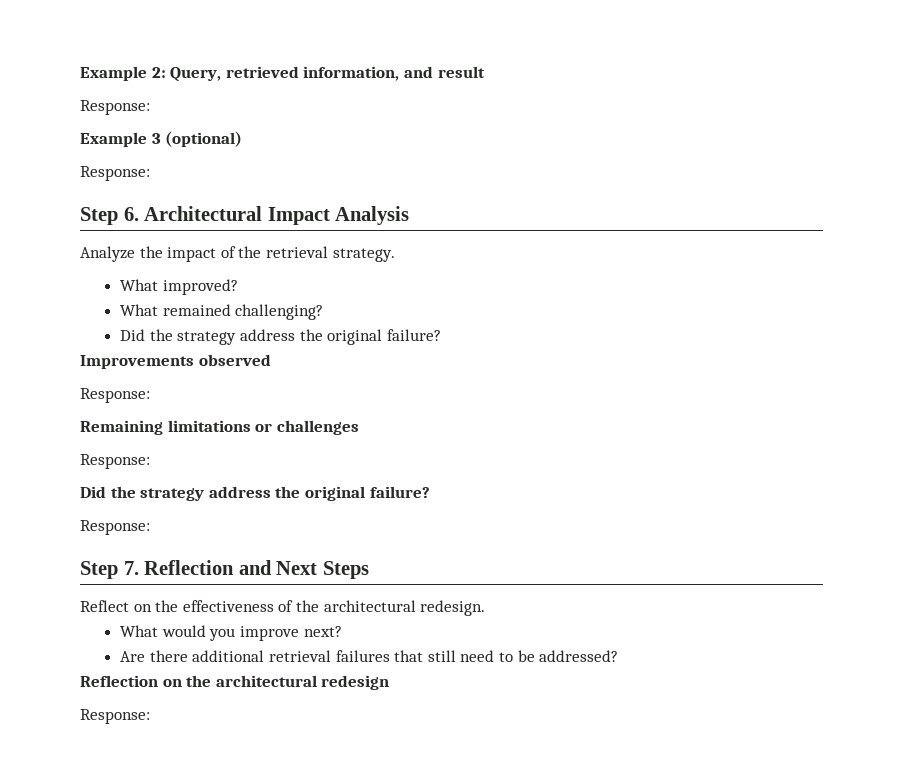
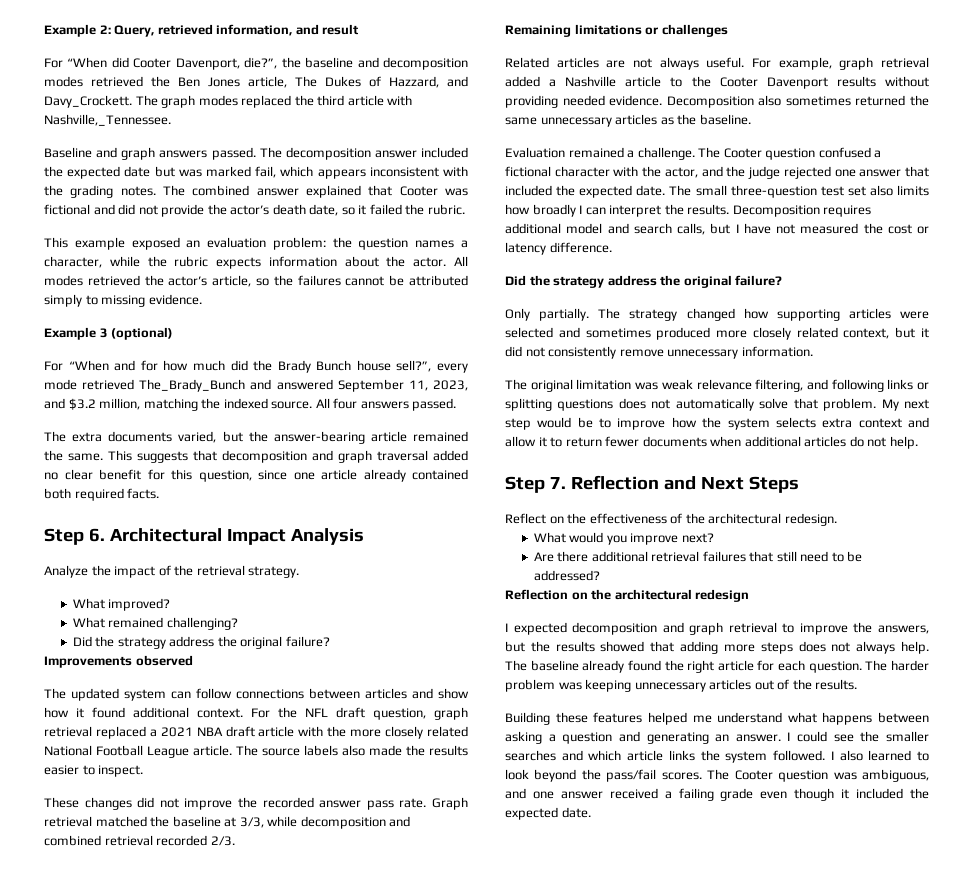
[80,100,150,115] [80,131,243,147] [80,166,150,181] Response: // Example 3 (optional) // Response: -> [44,57,468,70] [44,76,468,88] [44,95,413,108] [44,114,171,126] [44,147,468,160] [44,166,468,179] [44,185,468,198] [44,204,465,217] [44,237,468,250] [44,256,468,269] [44,275,469,287] [44,294,202,307] [44,327,174,340] [44,360,468,373] [44,379,469,392] [44,398,457,411] [44,431,468,444] [44,450,468,463] [44,469,468,482] [44,488,160,501] For “When did Cooter Davenport, die?”, the baseline and decomposition modes retrieved the Ben Jones article, The Dukes of Hazzard, and Davy_Crockett. The graph modes replaced the third article with Nashville,_Tennessee. // Baseline and graph answers passed. The decomposition answer included the expected date but was marked fail, which appears inconsistent with the grading notes. The combined answer explained that Cooter was fictional and did not provide the actor’s death date, so it failed the rubric. // This example exposed an evaluation problem: the question names a character, while the rubric expects information about the actor. All modes retrieved the actor’s article, so the failures cannot be attributed simply to missing evidence. // Example 3 (optional) // For “When and for how much did the Brady Bunch house sell?”, every mode retrieved The_Brady_Bunch and answered September 11, 2023, and $3.2 million, matching the indexed source. All four answers passed. // The extra documents varied, but the answer-bearing article remained the same. This suggests that decomposition and graph traversal added no clear benefit for this question, since one article already contained both required facts.
[80,388,150,403] [80,420,359,435] [80,454,150,469] [80,486,430,501] [80,520,150,535] Response: // Remaining limitations or challenges // Response: // Did the strategy address the original failure? // Response: -> [44,688,469,701] [44,707,468,720] [44,726,469,739] [44,745,468,758] [44,765,144,777] [44,797,469,810] [44,816,411,829] [44,835,235,846] [505,24,728,37] [505,57,929,70] [505,76,929,89] [505,95,929,108] [505,114,751,127] [505,147,882,160] [505,166,929,179] [505,185,929,198] [505,204,872,217] [505,223,929,235] [505,242,612,255] [505,275,783,288] [505,308,929,321] [505,327,929,340] [505,346,813,359] [505,379,929,392] [505,398,929,411] [505,417,929,430] [505,436,918,449] The updated system can follow connections between articles and show how it found additional context. For the NFL draft question, graph retrieval replaced a 2021 NBA draft article with the more closely related National Football League article. The source labels also made the results easier to inspect. // These changes did not improve the recorded answer pass rate. Graph retrieval matched the baseline at 3/3, while decomposition and combined retrieval recorded 2/3. // Remaining limitations or challenges // Related articles are not always useful. For example, graph retrieval added a Nashville article to the Cooter Davenport results without providing needed evidence. Decomposition also sometimes returned the same unnecessary articles as the baseline. // Evaluation remained a challenge. The Cooter question confused a fictional character with the actor, and the judge rejected one answer that included the expected date. The small three-question test set also limits how broadly I can interpret the results. Decomposition requires additional model and search calls, but I have not measured the cost or latency difference. // Did the strategy address the original failure? // Only partially. The strategy changed how supporting articles were selected and sometimes produced more closely related context, but it did not consistently remove unnecessary information. // The original limitation was weak relevance filtering, and following links or splitting questions does not automatically solve that problem. My next step would be to improve how the system selects extra context and allow it to return fewer documents when additional articles do not help.
[80,709,150,724] Response: -> [505,622,929,635] [505,641,929,654] [505,660,929,673] [505,679,858,692] [505,712,929,725] [505,731,929,744] [505,750,929,763] [505,769,929,782] [505,788,930,801] [505,807,591,820] I expected decomposition and graph retrieval to improve the answers, but the results showed that adding more steps does not always help. The baseline already found the right article for each question. The harder problem was keeping unnecessary articles out of the results. // Building these features helped me understand what happens between asking a question and generating an answer. I could see the smaller searches and which article links the system followed. I also learned to look beyond the pass/fail scores. The Cooter question was ambiguous, and one answer received a failing grade even though it included the expected date.

